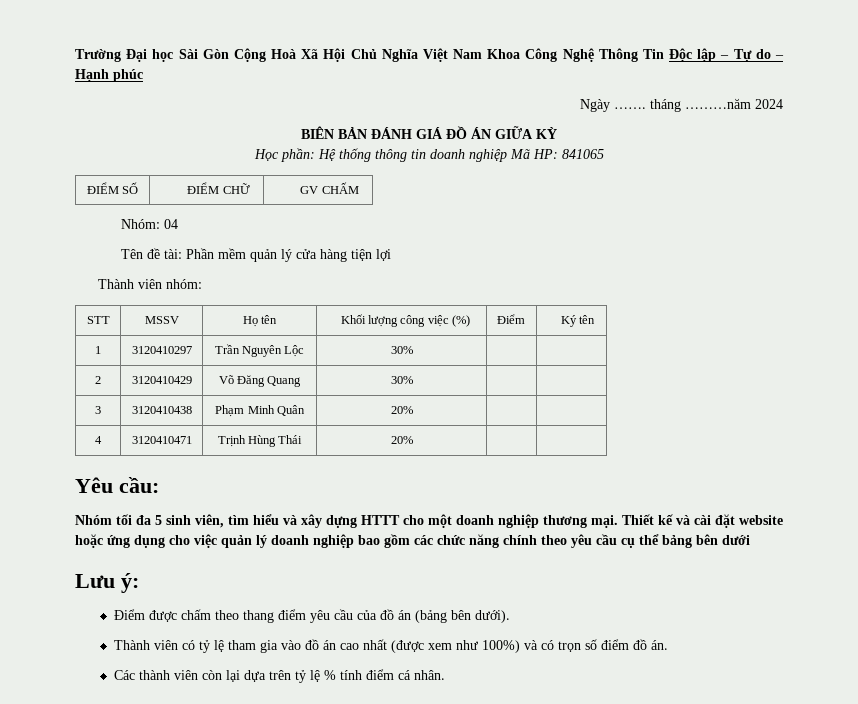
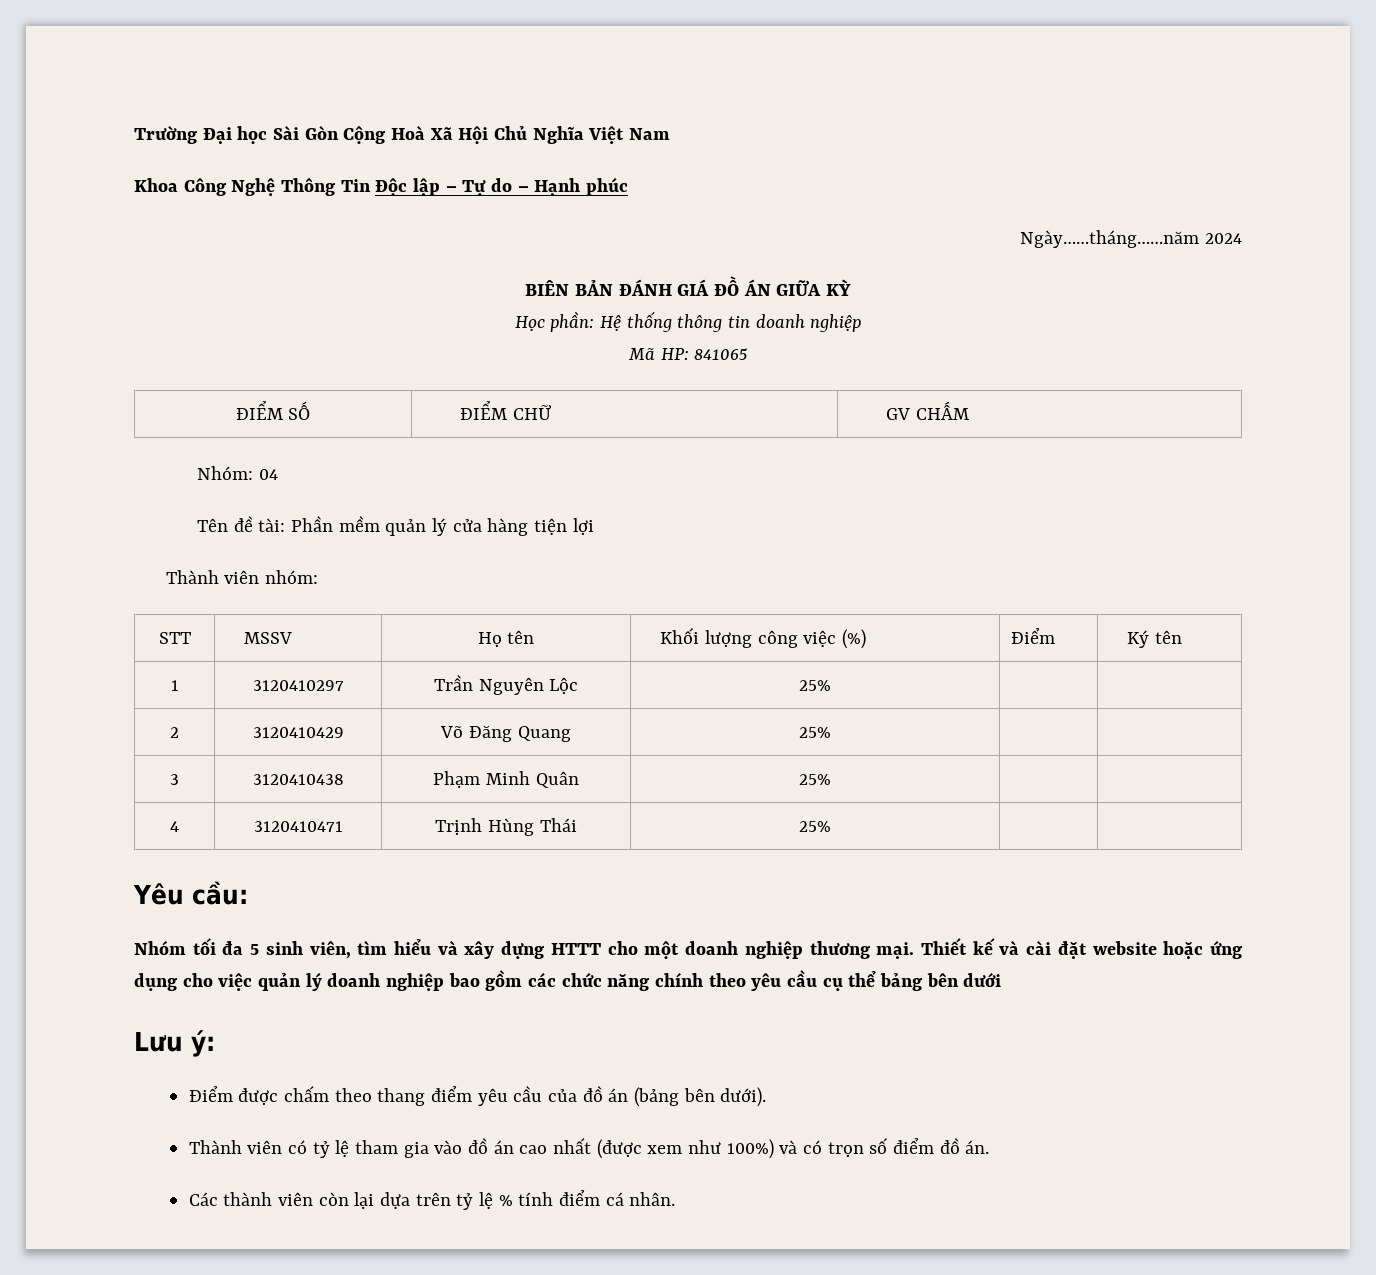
(483, 54) none -> (671, 134) //
[580,98,751,112] Ngày ……. tháng ………năm -> [1020,230,1200,248] Ngày……tháng……năm
(507, 155) none -> (862, 323) //
[390,346,413,354] 30% -> [799,680,831,691] 25%
[390,376,413,384] 30% -> [799,727,831,738] 25%
[390,406,413,414] 20% -> [799,774,831,785] 25%
[390,436,413,444] 20% -> [799,821,831,832] 25%

